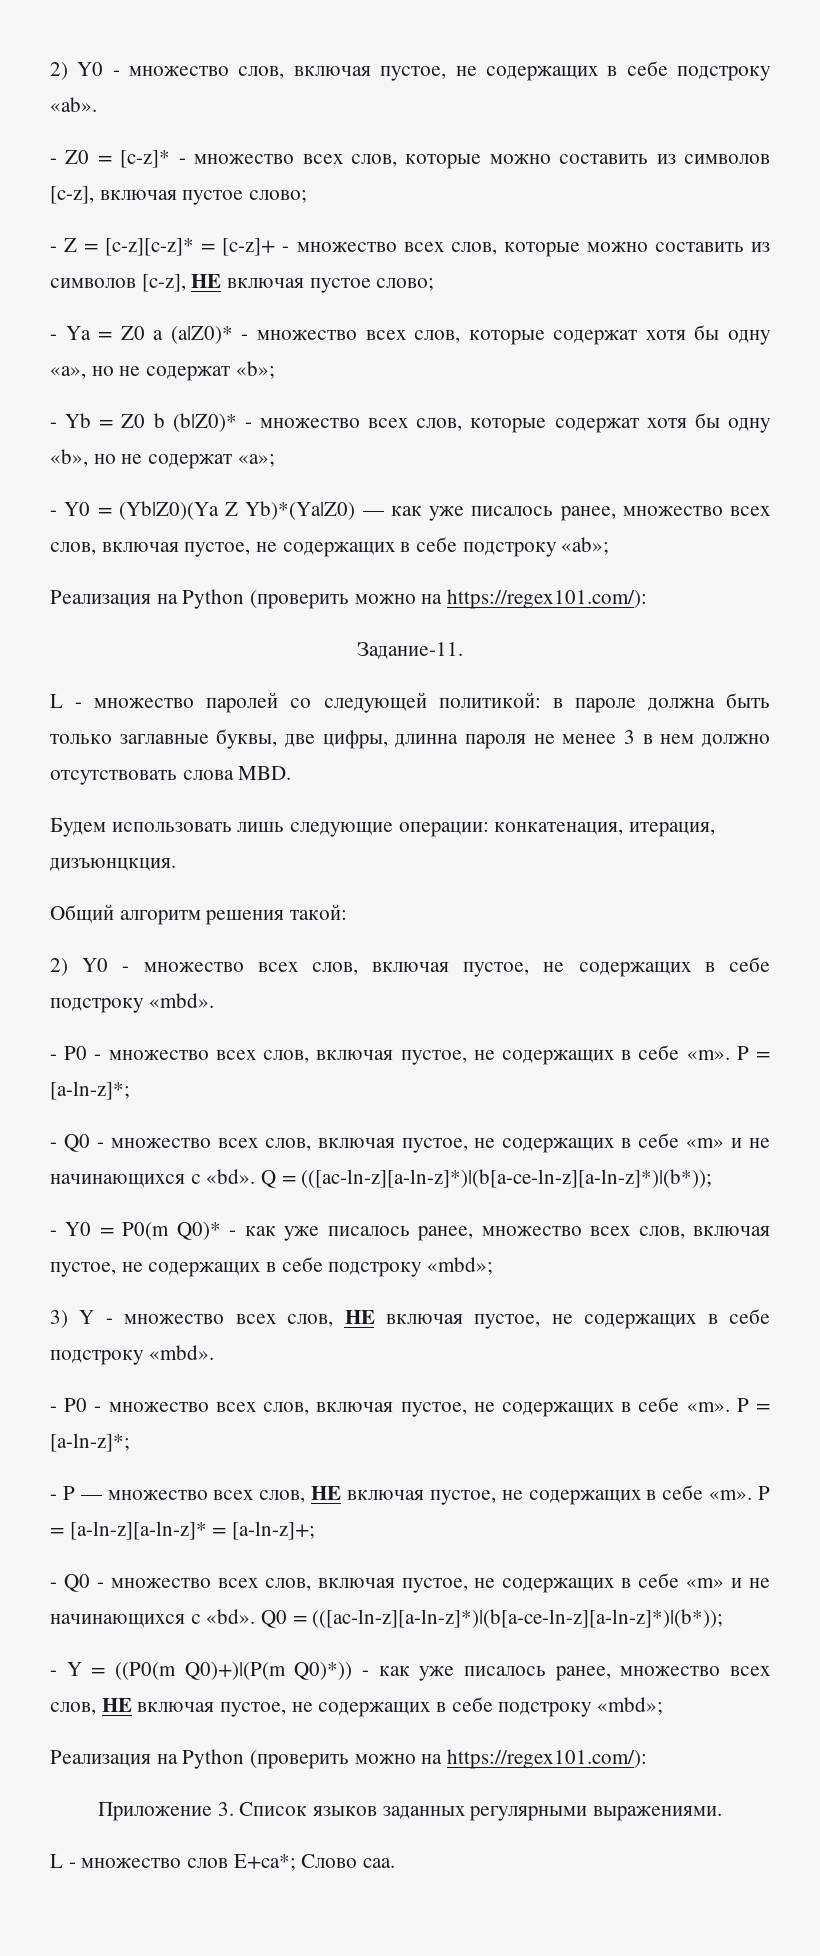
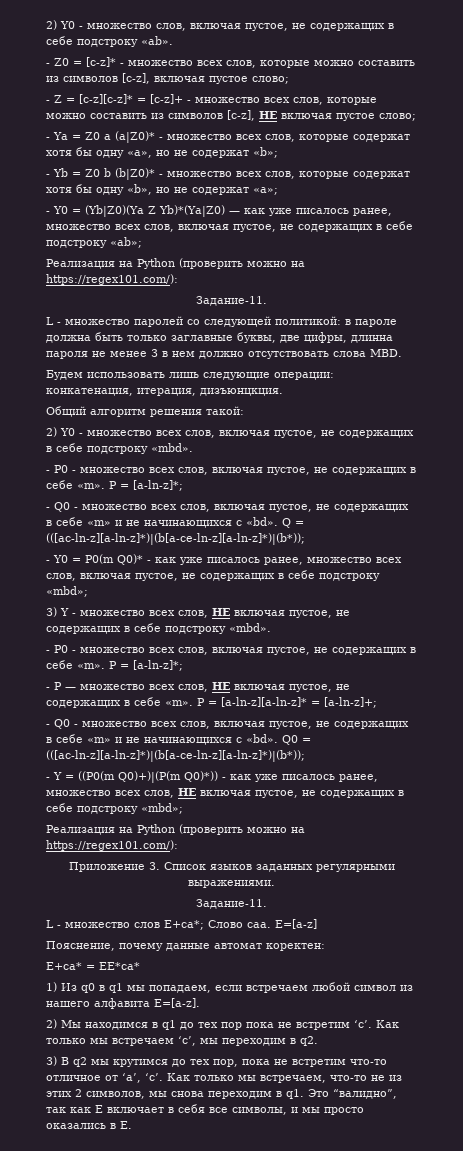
(723, 1813) none -> [196,899,267,909] // Задание-11.
(396, 1863) none -> [275,919,317,929] [46,941,325,951] [46,962,140,970] [46,982,413,993] [46,998,200,1009] [46,1019,399,1030] [46,1036,318,1046] [46,1056,387,1067] [46,1073,402,1083] [46,1089,397,1099] [46,1104,364,1115] [46,1121,132,1129] E=[a-z] // Пояснение, почему данные автомат коректен: // E+ca* = EE*ca* // 1) Из q0 в q1 мы попадаем, если встречаем любой символ из нашего алфавита E=[a-z]. // 2) Мы находимся в q1 до тех пор пока не встретим ‘c’. Как только мы встречаем ‘c’, мы переходим в q2. // 3) В q2 мы крутимся до тех пор, пока не встретим что-то отличное от ‘a’, ‘c’. Как только мы встречаем, что-то не из этих 2 символов, мы снова переходим в q1. Это “валидно”, так как E включает в себя все символы, и мы просто оказались в E.

